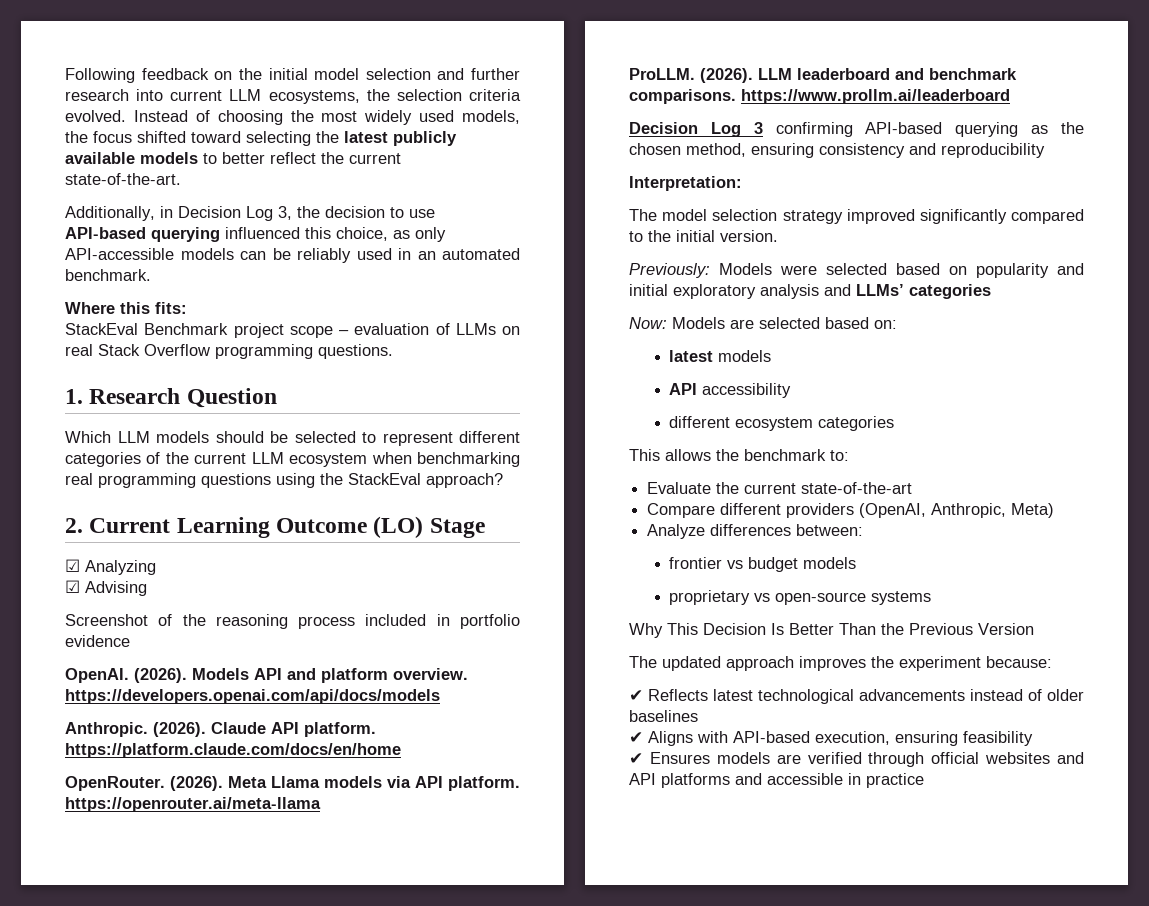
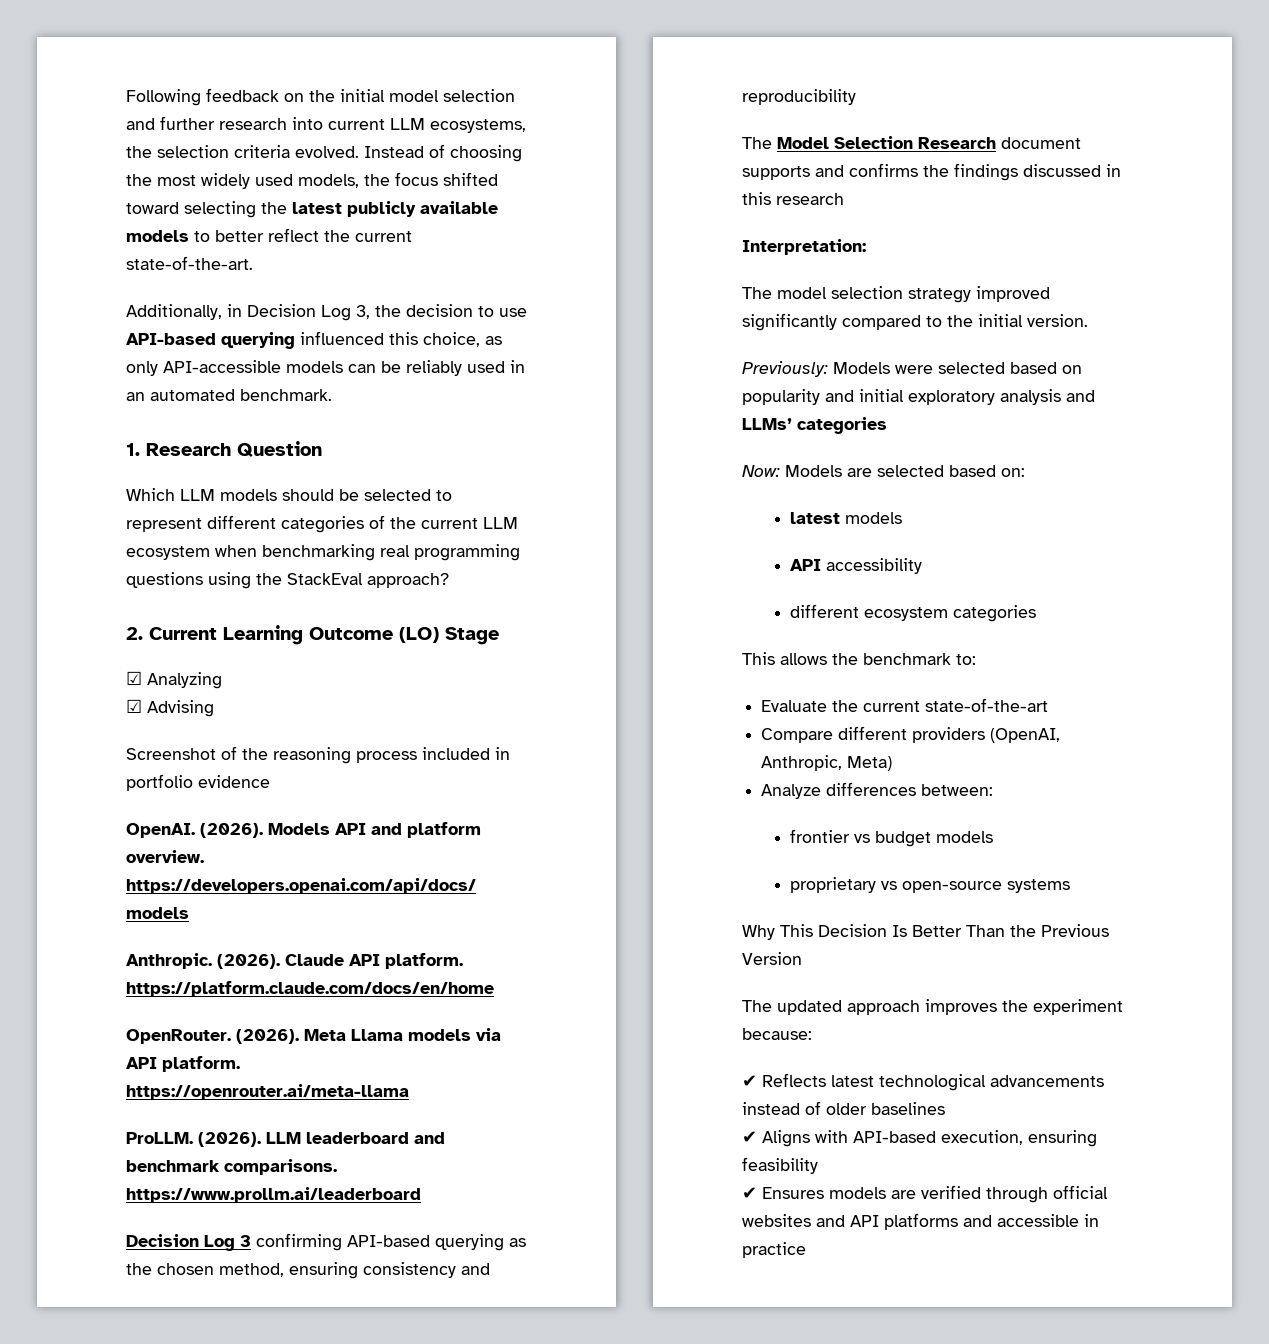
[65,302,187,314] [65,323,520,338] [65,344,393,359] // Where this fits: // StackEval Benchmark project scope – evaluation of LLMs on real Stack Overflow programming questions. -> (332, 395) none
(1045, 150) none -> [742,136,1081,149] [742,163,1121,181] [742,192,844,205] // The Model Selection Research document supports and confirms the findings discussed in this research

